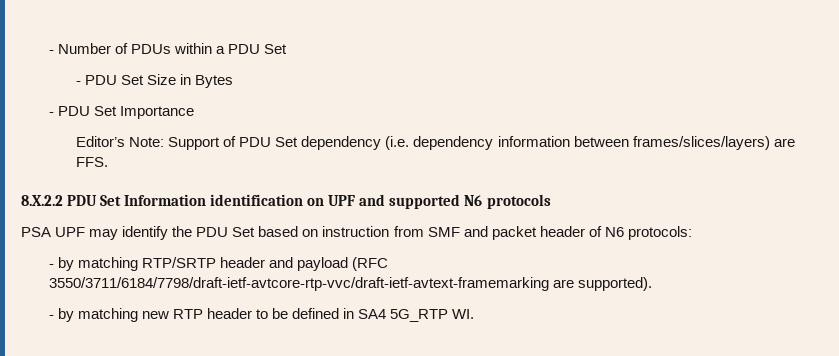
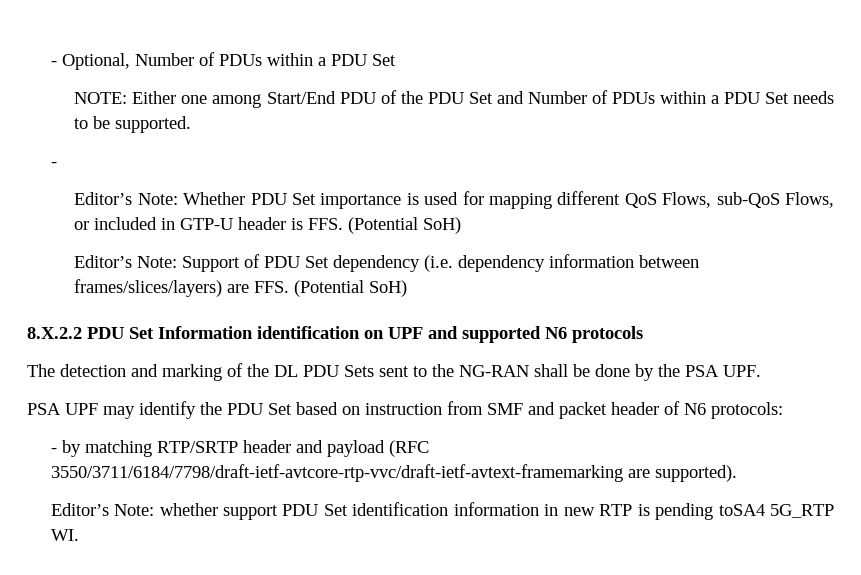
[48,50,54,54] - -> [50,53,130,70] - Optional,
[76,74,234,88] [48,106,194,119] - PDU Set Size in Bytes // - PDU Set Importance -> [74,90,835,108] [74,116,192,133] [50,162,57,167] [74,191,834,209] [74,217,462,234] NOTE: Either one among Start/End PDU of the PDU Set and Number of PDUs within a PDU Set needs to be supported. // - // Editor’s Note: Whether PDU Set importance is used for mapping different QoS Flows, sub-QoS Flows, or included in GTP-U header is FFS. (Potential SoH)
(109, 162) none -> [294,280,408,297] (Potential SoH)
(551, 201) none -> [27,363,761,381] // The detection and marking of the DL PDU Sets sent to the NG-RAN shall be done by the PSA UPF.
[48,308,387,322] - by matching new RTP header to be defined in SA4 -> [50,502,765,520] Editor’s Note: whether support PDU Set identification information in new RTP is pending toSA4

